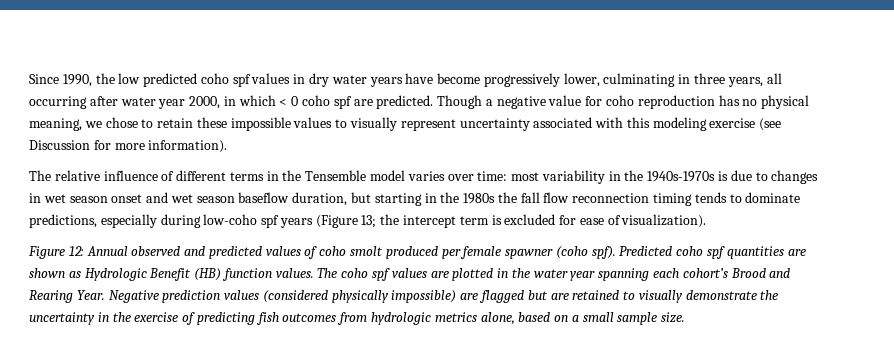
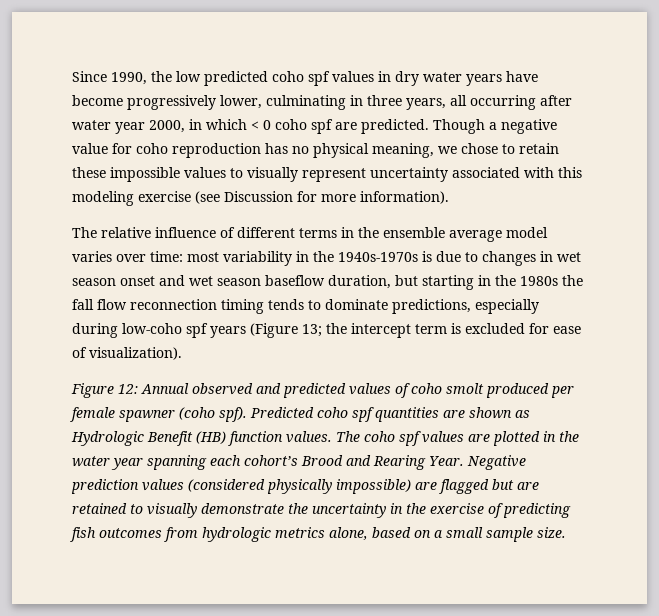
[305,170,367,181] Tensemble -> [383,227,502,242] ensemble average

